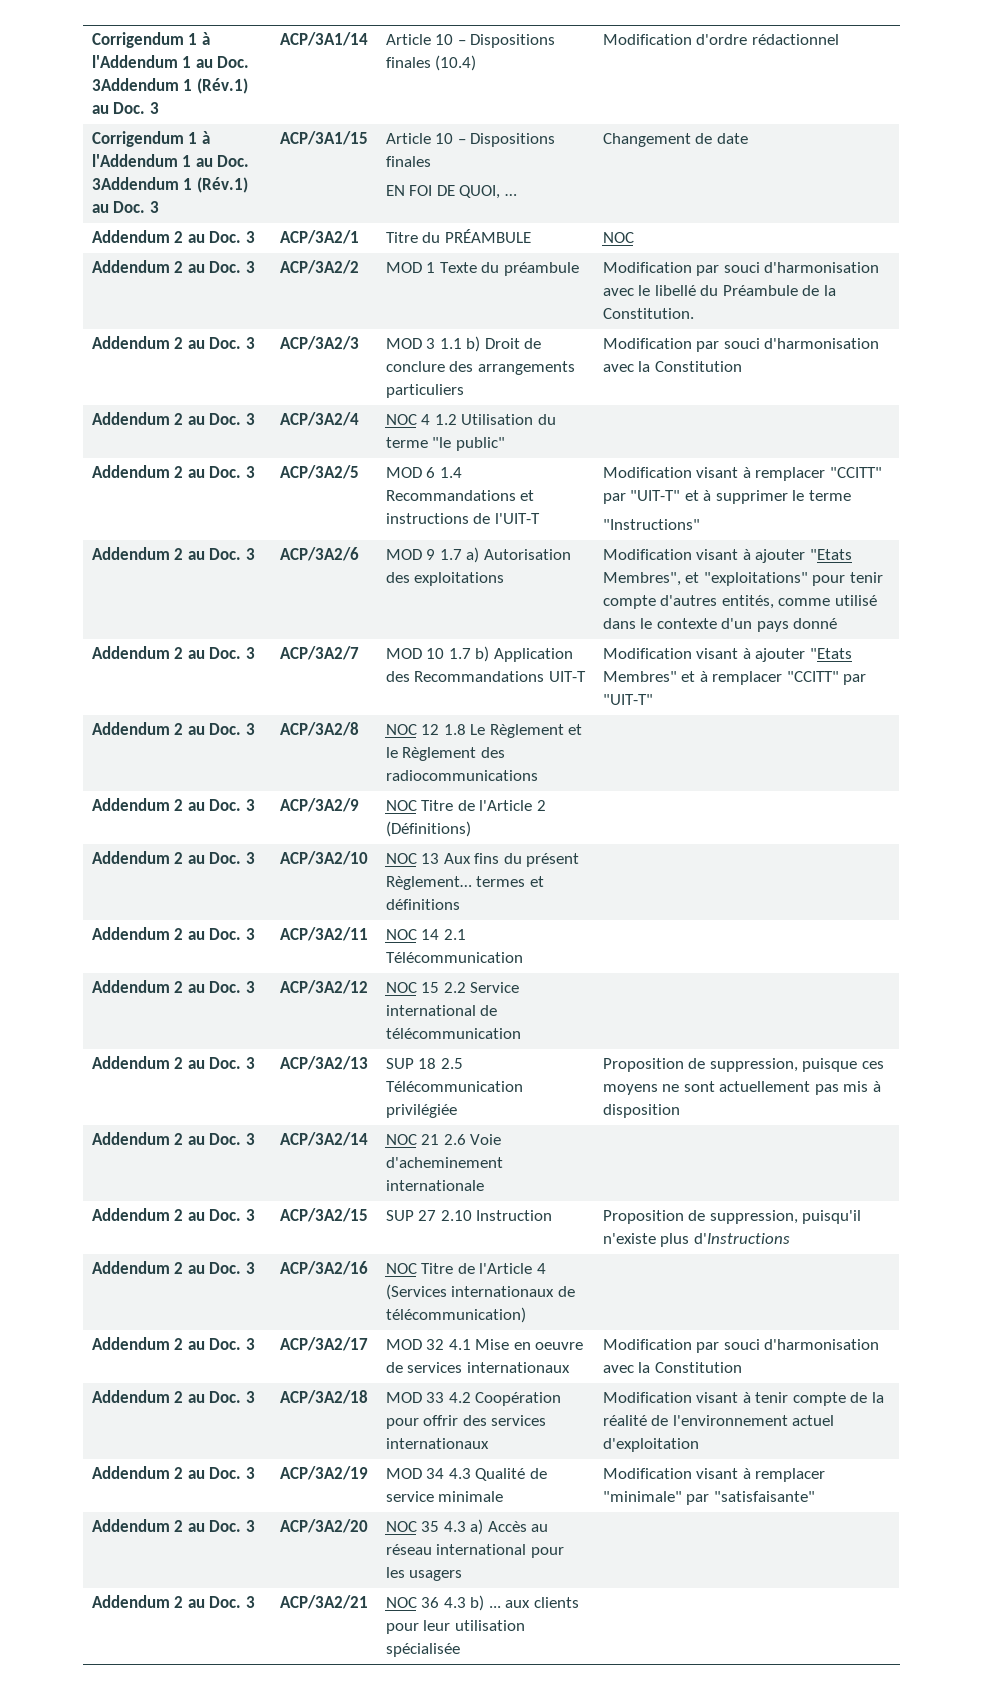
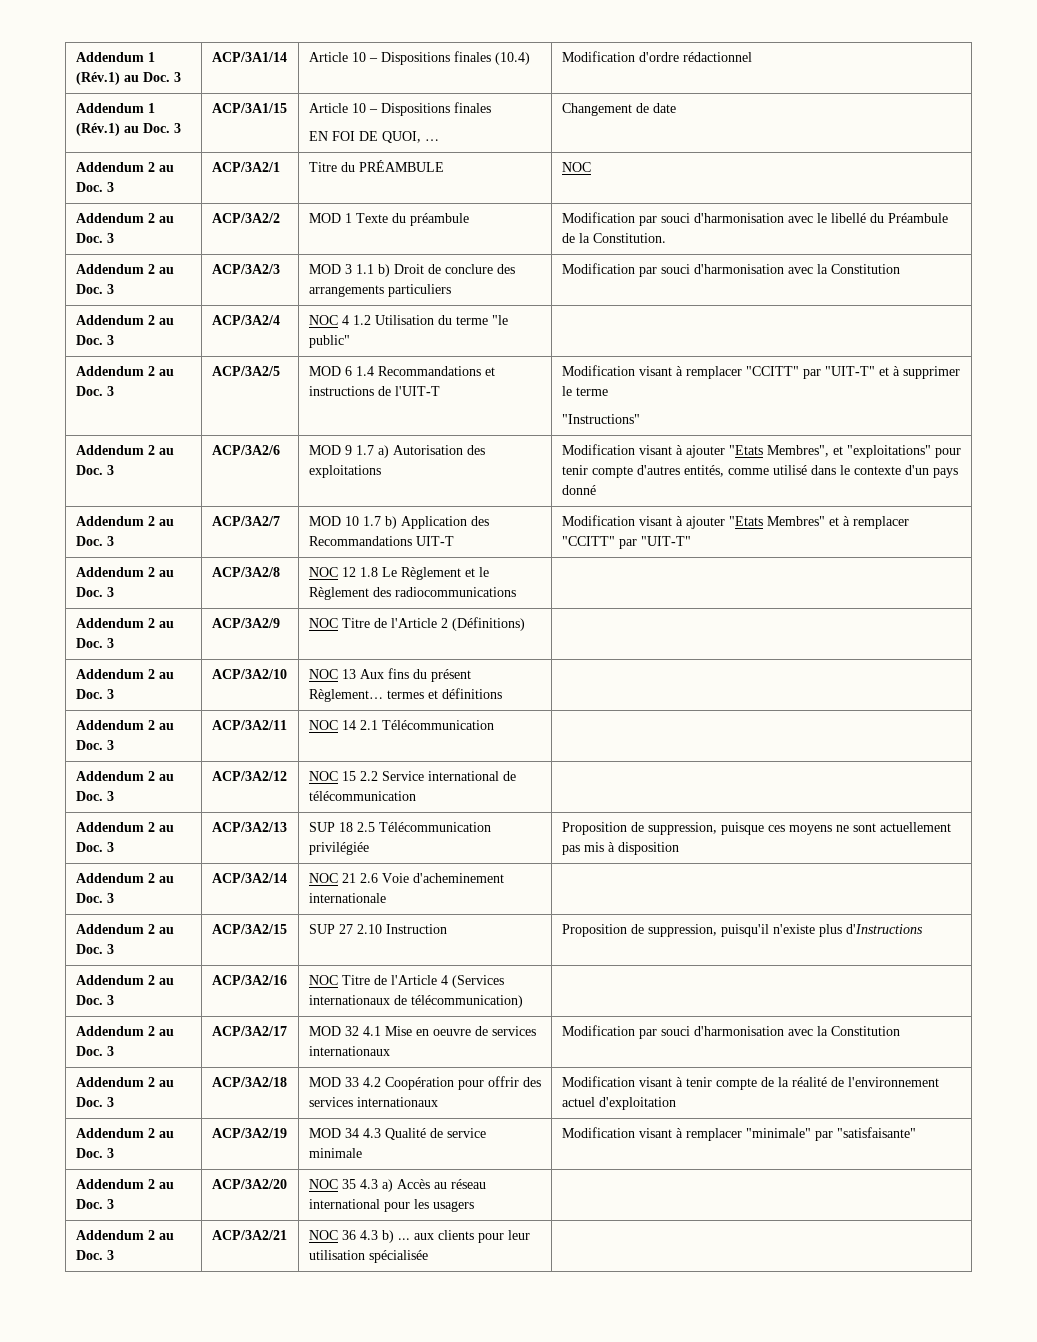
[91,32,210,48] [91,55,250,68] [91,78,179,91] Corrigendum 1 à l'Addendum 1 au Doc. 3Addendum -> [75,52,144,62] Addendum
[91,131,210,147] [91,154,250,167] [91,177,179,190] Corrigendum 1 à l'Addendum 1 au Doc. 3Addendum -> [75,103,144,113] Addendum

